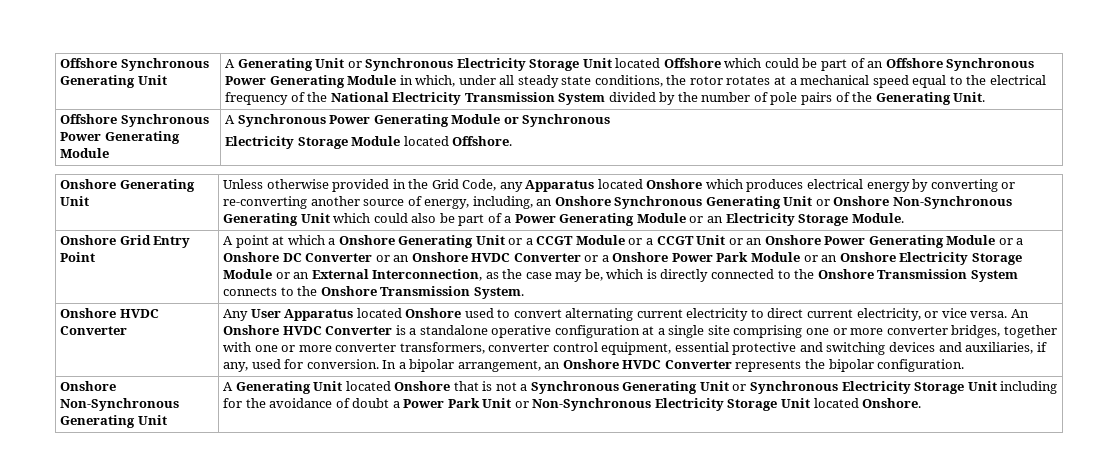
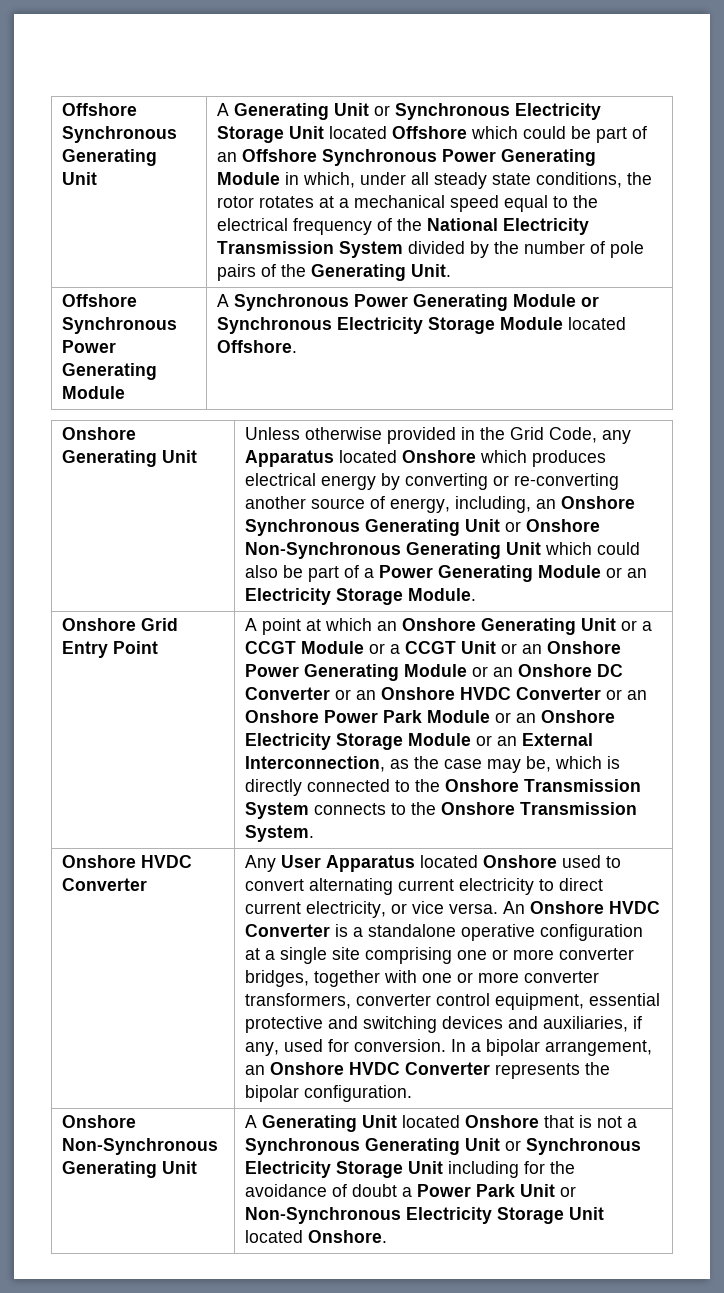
(611, 120) // -> (333, 325) none
[328,238,336,245] a -> [377,621,398,631] an
[1016,238,1024,245] a -> [493,667,514,677] an
[601,255,609,262] a -> [627,690,648,700] an

